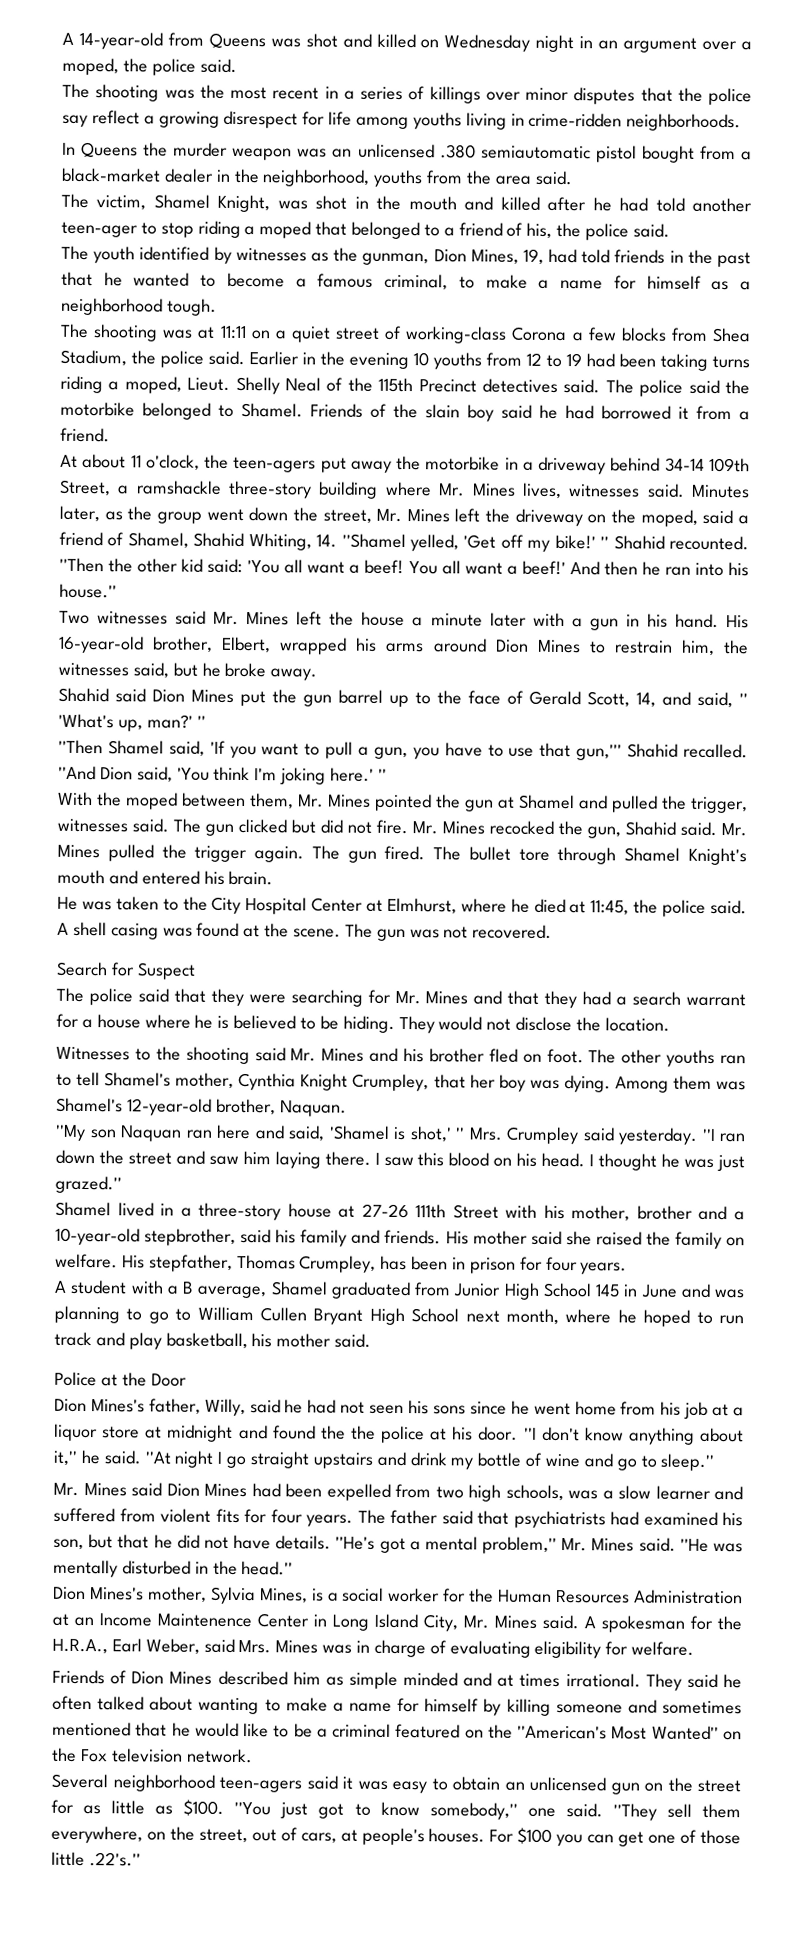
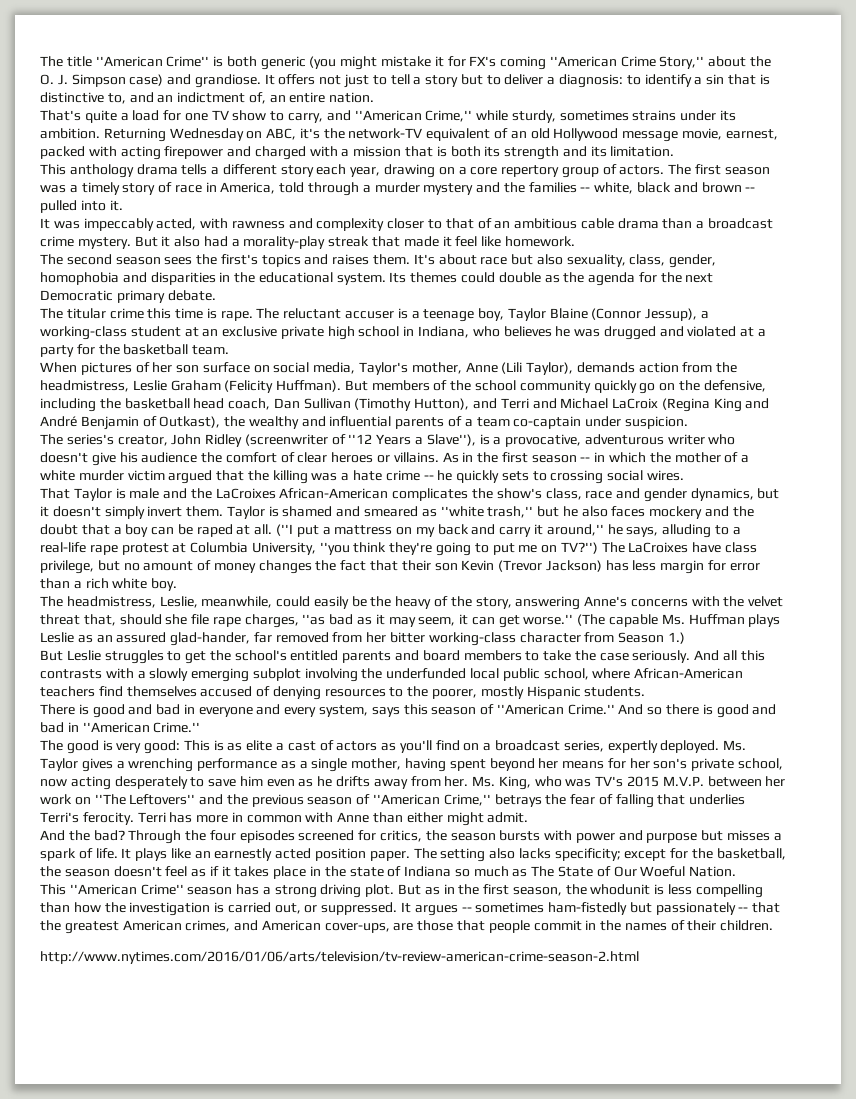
[62,31,752,53] [62,57,237,76] [62,83,752,106] [62,110,742,132] [62,141,753,163] [61,167,573,188] [61,193,753,213] [61,220,670,241] [61,245,751,268] [61,271,752,291] [61,297,217,316] [60,323,751,344] [60,349,750,371] [60,375,750,397] [60,401,750,422] [60,427,110,443] [60,453,750,475] [59,479,750,499] [59,505,749,527] [59,531,750,552] [59,557,749,577] [59,583,117,599] [59,610,749,631] [58,635,749,656] [58,662,318,681] [58,687,748,709] [58,713,206,732] [58,739,748,761] [58,765,387,785] [58,791,748,814] [57,818,747,839] [57,844,747,866] [57,869,274,886] [57,896,747,917] [57,921,553,942] [56,961,196,980] [56,987,746,1009] [56,1013,670,1034] [56,1046,746,1067] [56,1071,746,1093] [56,1097,347,1117] [55,1124,745,1145] [55,1149,745,1172] [55,1175,122,1194] [55,1201,745,1222] [55,1227,745,1250] [55,1253,628,1275] [54,1279,745,1300] [54,1305,744,1327] [54,1331,372,1350] [54,1371,187,1387] [54,1398,745,1419] [54,1423,744,1445] [53,1449,715,1471] [53,1482,743,1502] [53,1507,743,1529] [53,1534,743,1554] [53,1559,294,1578] [53,1586,743,1605] [52,1613,742,1633] [52,1638,695,1659] [52,1669,742,1691] [52,1695,742,1716] [52,1721,742,1741] [52,1747,253,1764] [51,1773,741,1795] [51,1799,742,1821] [51,1825,742,1847] [51,1851,141,1867] A 14-year-old from Queens was shot and killed on Wednesday night in an argument over a moped, the police said. // The shooting was the most recent in a series of killings over minor disputes that the police say reflect a growing disrespect for life among youths living in crime-ridden neighborhoods. // In Queens the murder weapon was an unlicensed .380 semiautomatic pistol bought from a black-market dealer in the neighborhood, youths from the area said. // The victim, Shamel Knight, was shot in the mouth and killed after he had told another teen-ager to stop riding a moped that belonged to a friend of his, the police said. // The youth identified by witnesses as the gunman, Dion Mines, 19, had told friends in the past that he wanted to become a famous criminal, to make a name for himself as a neighborhood tough. // The shooting was at 11:11 on a quiet street of working-class Corona a few blocks from Shea Stadium, the police said. Earlier in the evening 10 youths from 12 to 19 had been taking turns riding a moped, Lieut. Shelly Neal of the 115th Precinct detectives said. The police said the motorbike belonged to Shamel. Friends of the slain boy said he had borrowed it from a friend. // At about 11 o'clock, the teen-agers put away the motorbike in a driveway behind 34-14 109th Street, a ramshackle three-story building where Mr. Mines lives, witnesses said. Minutes later, as the group went down the street, Mr. Mines left the driveway on the moped, said a friend of Shamel, Shahid Whiting, 14. ''Shamel yelled, 'Get off my bike!' '' Shahid recounted. ''Then the other kid said: 'You all want a beef! You all want a beef!' And then he ran into his house.'' // Two witnesses said Mr. Mines left the house a minute later with a gun in his hand. His 16-year-old brother, Elbert, wrapped his arms around Dion Mines to restrain him, the witnesses said, but he broke away. // Shahid said Dion Mines put the gun barrel up to the face of Gerald Scott, 14, and said, '' 'What's up, man?' '' // ''Then Shamel said, 'If you want to pull a gun, you have to use that gun,''' Shahid recalled. ''And Dion said, 'You think I'm joking here.' '' // With the moped between them, Mr. Mines pointed the gun at Shamel and pulled the trigger, witnesses said. The gun clicked but did not fire. Mr. Mines recocked the gun, Shahid said. Mr. Mines pulled the trigger again. The gun fired. The bullet tore through Shamel Knight's mouth and entered his brain. // He was taken to the City Hospital Center at Elmhurst, where he died at 11:45, the police said. A shell casing was found at the scene. The gun was not recovered. // Search for Suspect // The police said that they were searching for Mr. Mines and that they had a search warrant for a house where he is believed to be hiding. They would not disclose the location. // Witnesses to the shooting said Mr. Mines and his brother fled on foot. The other youths ran to tell Shamel's mother, Cynthia Knight Crumpley, that her boy was dying. Among them was Shamel's 12-year-old brother, Naquan. // ''My son Naquan ran here and said, 'Shamel is shot,' '' Mrs. Crumpley said yesterday. ''I ran down the street and saw him laying there. I saw this blood on his head. I thought he was just grazed.'' // Shamel lived in a three-story house at 27-26 111th Street with his mother, brother and a 10-year-old stepbrother, said his family and friends. His mother said she raised the family on welfare. His stepfather, Thomas Crumpley, has been in prison for four years. // A student with a B average, Shamel graduated from Junior High School 145 in June and was planning to go to William Cullen Bryant High School next month, where he hoped to run track and play basketball, his mother said. // Police at the Door // Dion Mines's father, Willy, said he had not seen his sons since he went home from his job at a liquor store at midnight and found the the police at his door. ''I don't know anything about it,'' he said. ''At night I go straight upstairs and drink my bottle of wine and go to sleep.'' // Mr. Mines said Dion Mines had been expelled from two high schools, was a slow learner and suffered from violent fits for four years. The father said that psychiatrists had examined his son, but that he did not have details. ''He's got a mental problem,'' Mr. Mines said. ''He was mentally disturbed in the head.'' // Dion Mines's mother, Sylvia Mines, is a social worker for the Human Resources Administration at an Income Maintenence Center in Long Island City, Mr. Mines said. A spokesman for the H.R.A., Earl Weber, said Mrs. Mines was in charge of evaluating eligibility for welfare. // Friends of Dion Mines described him as simple minded and at times irrational. They said he often talked about wanting to make a name for himself by killing someone and sometimes mentioned that he would like to be a criminal featured on the ''American's Most Wanted'' on the Fox television network. // Several neighborhood teen-agers said it was easy to obtain an unlicensed gun on the street for as little as $100. ''You just got to know somebody,'' one said. ''They sell them everywhere, on the street, out of cars, at people's houses. For $100 you can get one of those little .22's.'' -> [40,56,772,70] [40,74,770,88] [40,92,375,104] [40,110,737,123] [40,128,778,142] [40,146,675,160] [40,164,770,178] [40,182,756,196] [40,200,123,213] [40,218,774,231] [40,236,575,249] [40,254,717,268] [40,272,714,286] [40,290,216,303] [40,308,710,322] [40,326,767,340] [40,344,230,357] [40,362,738,375] [40,380,766,394] [40,398,770,412] [40,416,688,430] [40,434,736,447] [40,452,750,466] [40,470,685,484] [40,488,780,502] [40,506,754,519] [40,524,741,538] [40,542,758,556] [40,560,760,574] [40,578,178,591] [40,596,784,610] [40,614,781,628] [40,632,685,646] [40,650,765,664] [40,668,744,682] [40,686,646,700] [40,704,777,718] [40,722,201,733] [40,740,747,754] [40,758,784,772] [40,776,786,790] [40,794,746,808] [40,812,529,826] [40,830,782,844] [40,848,786,862] [40,866,737,879] [40,884,763,898] [40,902,781,916] [40,920,774,934] [40,951,639,964] The title ''American Crime'' is both generic (you might mistake it for FX's coming ''American Crime Story,'' about the O. J. Simpson case) and grandiose. It offers not just to tell a story but to deliver a diagnosis: to identify a sin that is distinctive to, and an indictment of, an entire nation. // That's quite a load for one TV show to carry, and ''American Crime,'' while sturdy, sometimes strains under its ambition. Returning Wednesday on ABC, it's the network-TV equivalent of an old Hollywood message movie, earnest, packed with acting firepower and charged with a mission that is both its strength and its limitation. // This anthology drama tells a different story each year, drawing on a core repertory group of actors. The first season was a timely story of race in America, told through a murder mystery and the families -- white, black and brown -- pulled into it. // It was impeccably acted, with rawness and complexity closer to that of an ambitious cable drama than a broadcast crime mystery. But it also had a morality-play streak that made it feel like homework. // The second season sees the first's topics and raises them. It's about race but also sexuality, class, gender, homophobia and disparities in the educational system. Its themes could double as the agenda for the next Democratic primary debate. // The titular crime this time is rape. The reluctant accuser is a teenage boy, Taylor Blaine (Connor Jessup), a working-class student at an exclusive private high school in Indiana, who believes he was drugged and violated at a party for the basketball team. // When pictures of her son surface on social media, Taylor's mother, Anne (Lili Taylor), demands action from the headmistress, Leslie Graham (Felicity Huffman). But members of the school community quickly go on the defensive, including the basketball head coach, Dan Sullivan (Timothy Hutton), and Terri and Michael LaCroix (Regina King and André Benjamin of Outkast), the wealthy and influential parents of a team co-captain under suspicion. // The series's creator, John Ridley (screenwriter of ''12 Years a Slave''), is a provocative, adventurous writer who doesn't give his audience the comfort of clear heroes or villains. As in the first season -- in which the mother of a white murder victim argued that the killing was a hate crime -- he quickly sets to crossing social wires. // That Taylor is male and the LaCroixes African-American complicates the show's class, race and gender dynamics, but it doesn't simply invert them. Taylor is shamed and smeared as ''white trash,'' but he also faces mockery and the doubt that a boy can be raped at all. (''I put a mattress on my back and carry it around,'' he says, alluding to a real-life rape protest at Columbia University, ''you think they're going to put me on TV?'') The LaCroixes have class privilege, but no amount of money changes the fact that their son Kevin (Trevor Jackson) has less margin for error than a rich white boy. // The headmistress, Leslie, meanwhile, could easily be the heavy of the story, answering Anne's concerns with the velvet threat that, should she file rape charges, ''as bad as it may seem, it can get worse.'' (The capable Ms. Huffman plays Leslie as an assured glad-hander, far removed from her bitter working-class character from Season 1.) // But Leslie struggles to get the school's entitled parents and board members to take the case seriously. And all this contrasts with a slowly emerging subplot involving the underfunded local public school, where African-American teachers find themselves accused of denying resources to the poorer, mostly Hispanic students. // There is good and bad in everyone and every system, says this season of ''American Crime.'' And so there is good and bad in ''American Crime.'' // The good is very good: This is as elite a cast of actors as you'll find on a broadcast series, expertly deployed. Ms. Taylor gives a wrenching performance as a single mother, having spent beyond her means for her son's private school, now acting desperately to save him even as he drifts away from her. Ms. King, who was TV's 2015 M.V.P. between her work on ''The Leftovers'' and the previous season of ''American Crime,'' betrays the fear of falling that underlies Terri's ferocity. Terri has more in common with Anne than either might admit. // And the bad? Through the four episodes screened for critics, the season bursts with power and purpose but misses a spark of life. It plays like an earnestly acted position paper. The setting also lacks specificity; except for the basketball, the season doesn't feel as if it takes place in the state of Indiana so much as The State of Our Woeful Nation. // This ''American Crime'' season has a strong driving plot. But as in the first season, the whodunit is less compelling than how the investigation is carried out, or suppressed. It argues -- sometimes ham-fistedly but passionately -- that the greatest American crimes, and American cover-ups, are those that people commit in the names of their children. // http://www.nytimes.com/2016/01/06/arts/television/tv-review-american-crime-season-2.html

